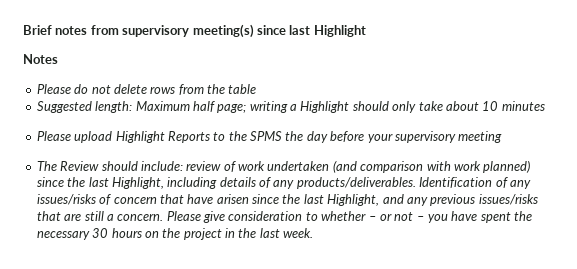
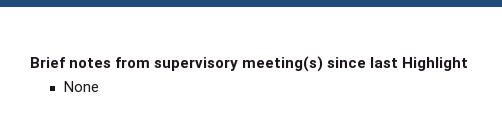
[23,54,58,64] [36,84,257,95] [36,101,545,113] [36,131,503,143] [36,160,531,173] [36,177,531,189] [36,194,538,206] [36,211,533,223] [36,228,314,240] // Notes // Please do not delete rows from the table // Suggested length: Maximum half page; writing a Highlight should only take about 10 minutes // Please upload Highlight Reports to the SPMS the day before your supervisory meeting // The Review should include: review of work undertaken (and comparison with work planned) since the last Highlight, including details of any products/deliverables. Identification of any issues/risks of concern that have arisen since the last Highlight, and any previous issues/risks that are still a concern. Please give consideration to whether – or not – you have spent the necessary 30 hours on the project in the last week. -> [63,81,99,92] // None

